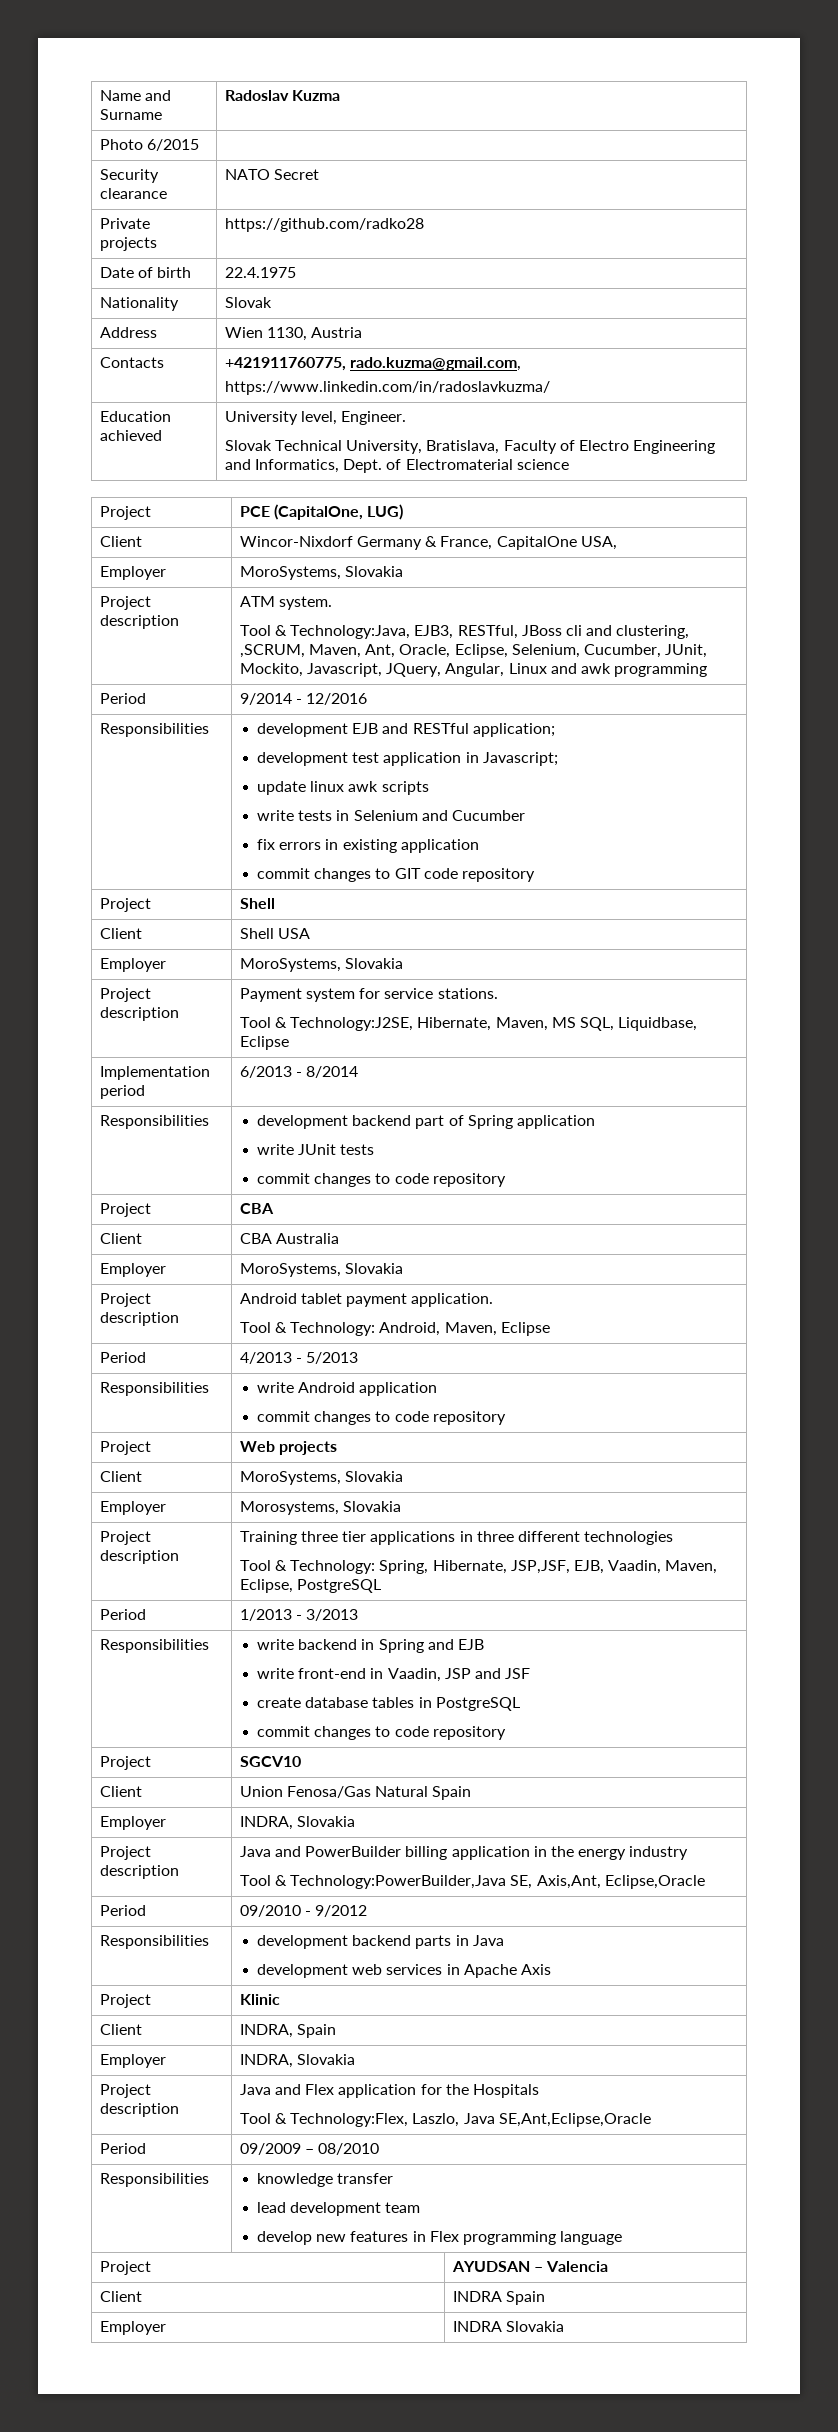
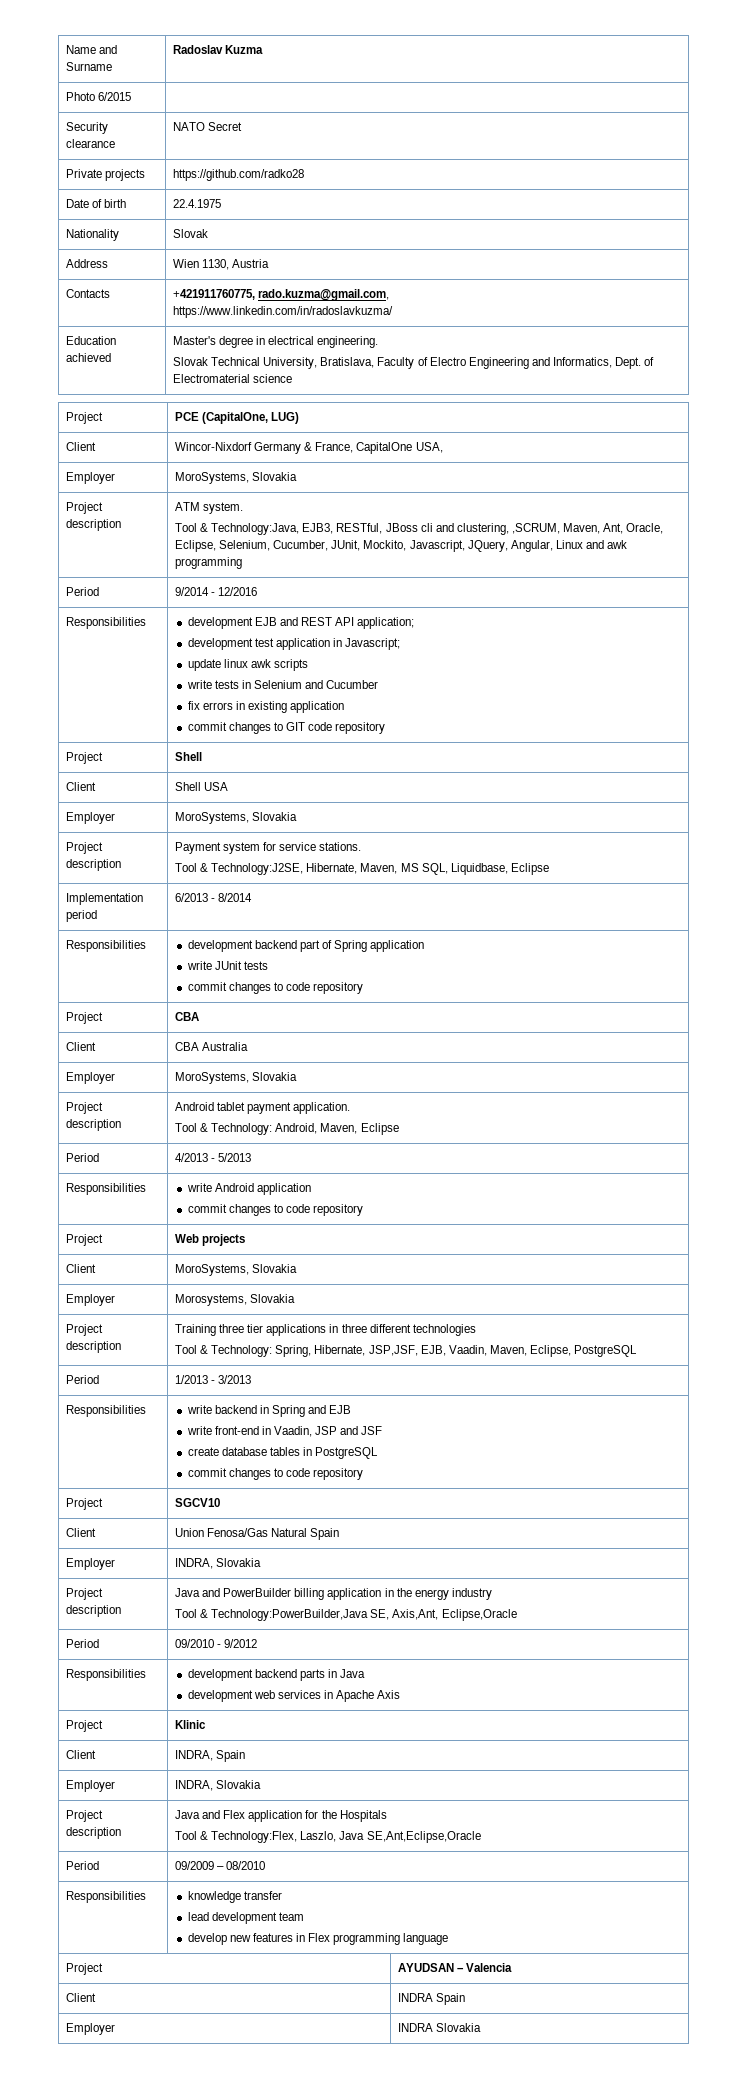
[224,411,407,425] University level, Engineer. -> [172,336,379,348] Master's degree in electrical engineering.
[412,723,469,734] RESTful -> [300,617,355,626] REST API

